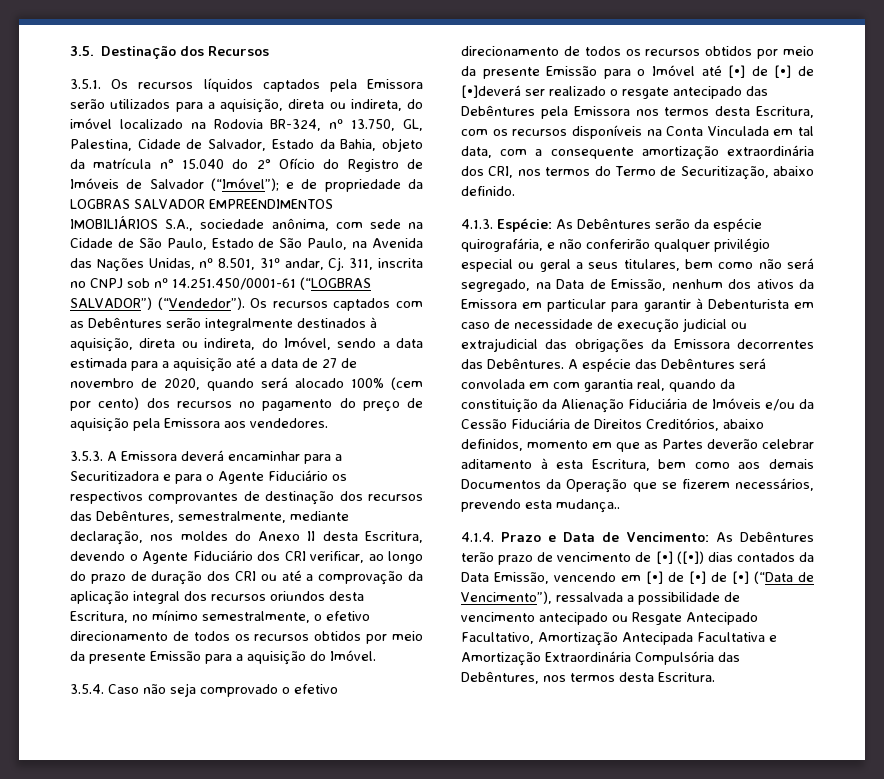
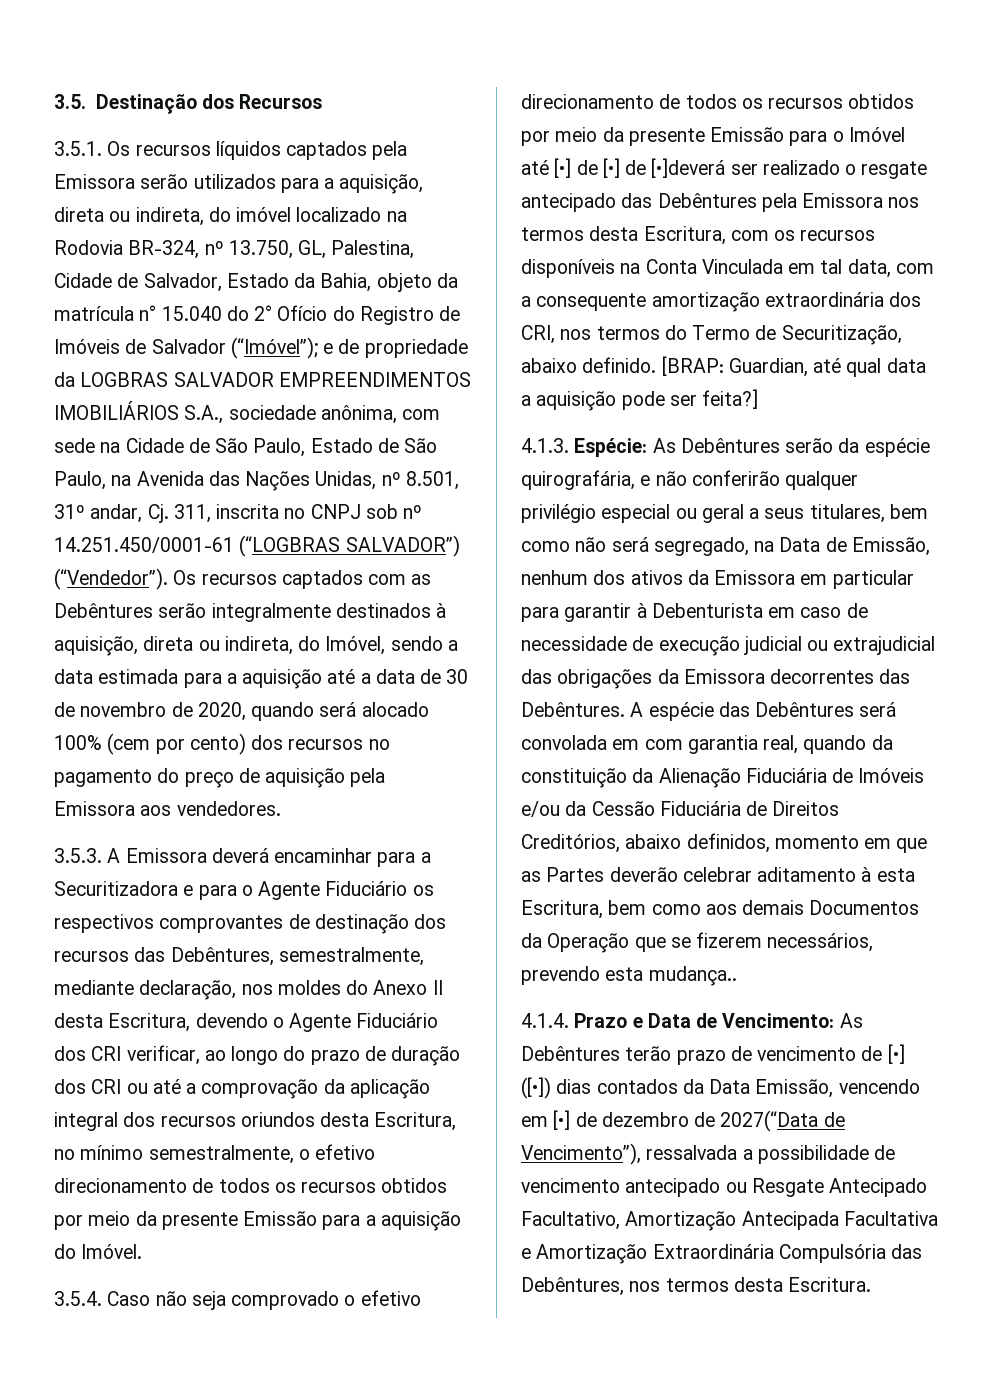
[322,358,337,368] 27 -> [446,669,469,684] 30
(515, 191) none -> [661,356,926,377] [521,389,759,411] [BRAP: Guardian, até qual data a aquisição pode ser feita?]
[689,571,793,584] [•] de [•] (“Data -> [601,1110,819,1132] dezembro de 2027(“Data

